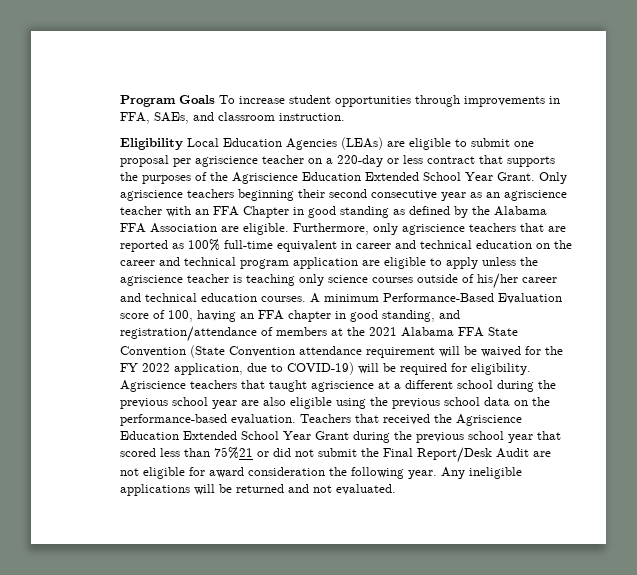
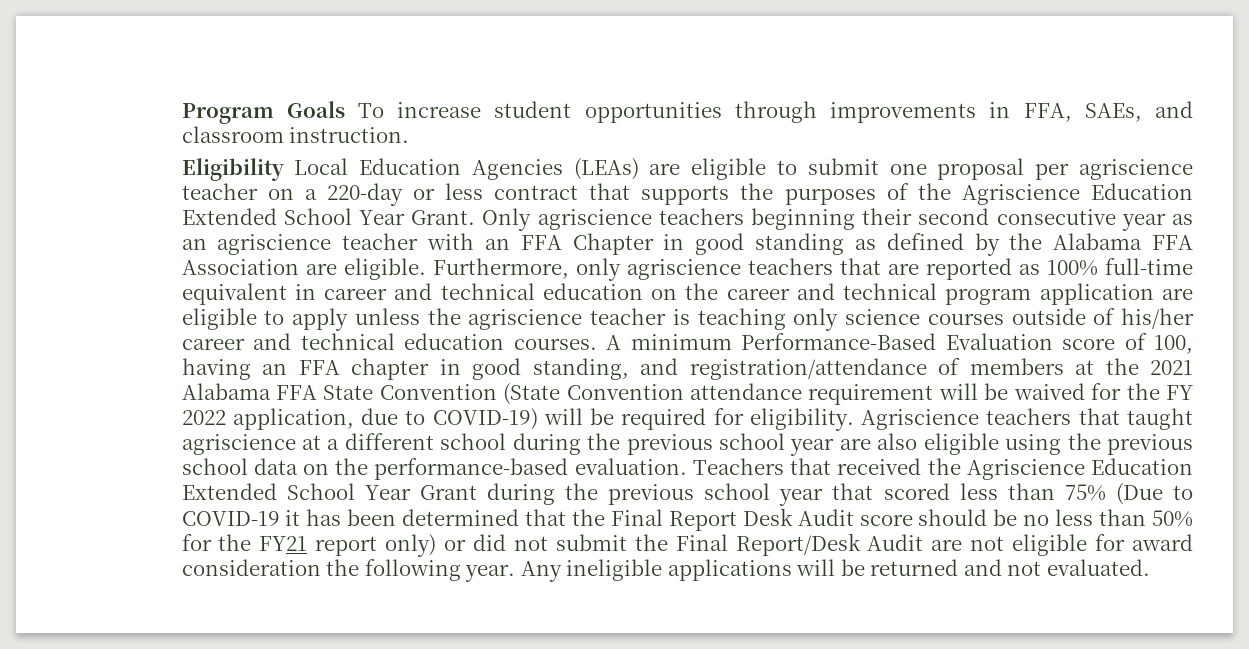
[214,447,254,459] 75%21 -> [1064,483,1194,505] [181,508,1193,531] [181,534,437,557] 75% (Due to COVID-19 it has been determined that the Final Report Desk Audit score should be no less than 50% for the FY21 report only)

